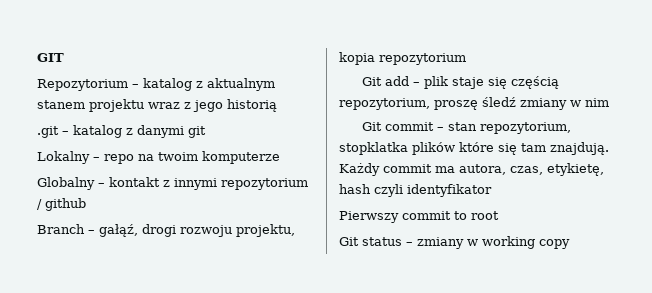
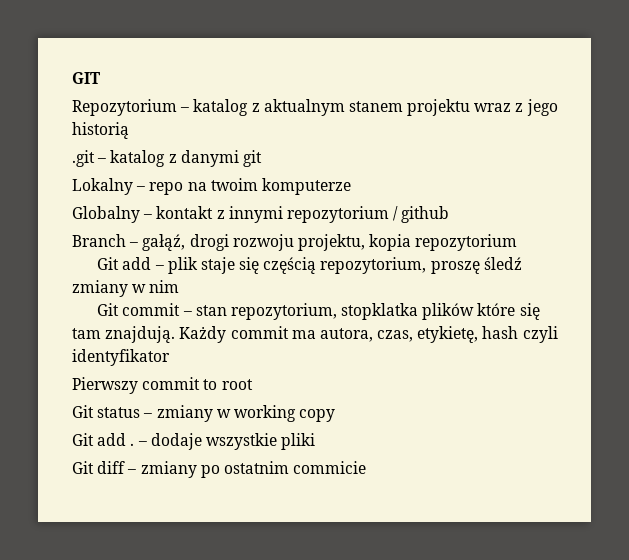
(570, 244) none -> [72,433,316,450] [72,461,367,478] // Git add . – dodaje wszystkie pliki // Git diff – zmiany po ostatnim commicie

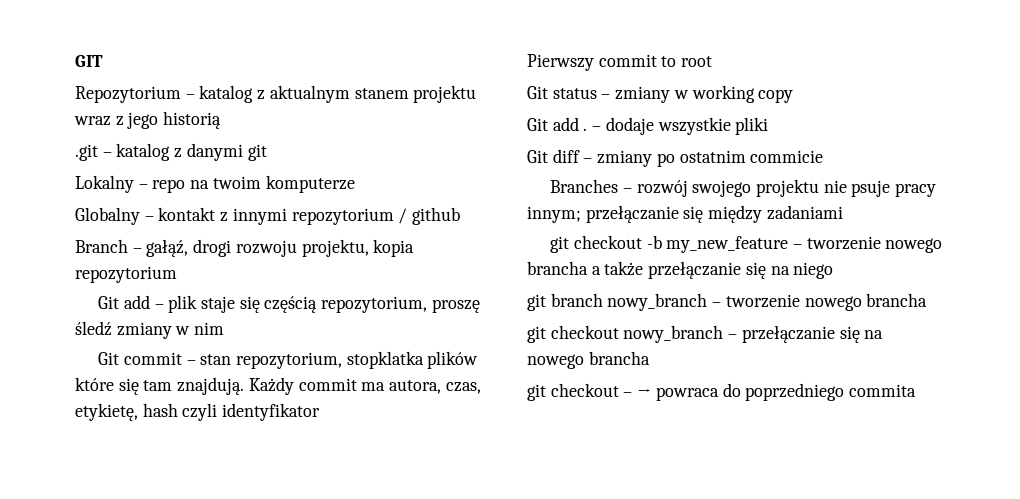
(367, 467) none -> [550,179,937,197] [527,205,843,223] [550,235,943,253] [527,261,834,279] [527,293,928,311] [527,325,884,343] [527,351,650,369] [527,383,917,401] // Branches – rozwój swojego projektu nie psuje pracy innym; przełączanie się między zadaniami // git checkout -b my_new_feature – tworzenie nowego brancha a także przełączanie się na niego // git branch nowy_branch – tworzenie nowego brancha // git checkout nowy_branch – przełączanie się na nowego brancha // git checkout – → powraca do poprzedniego commita

